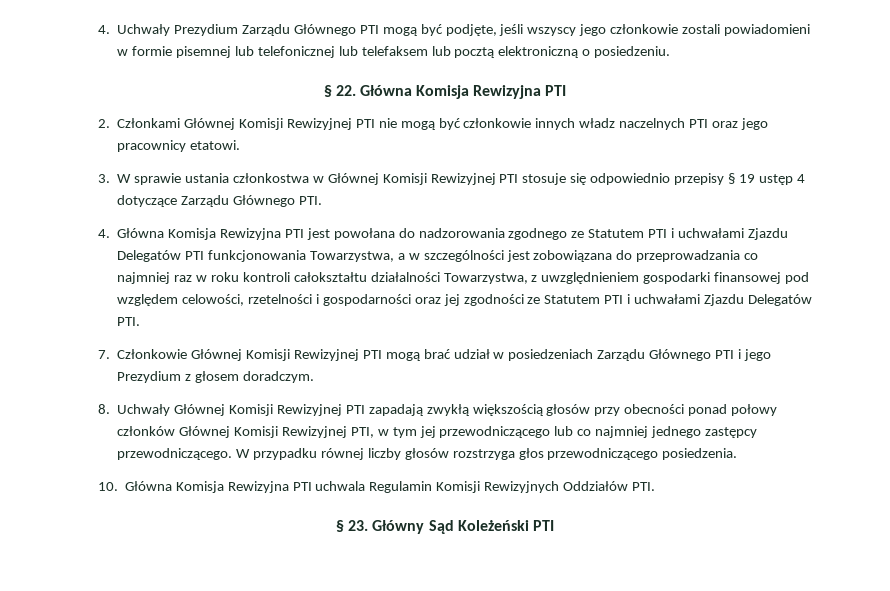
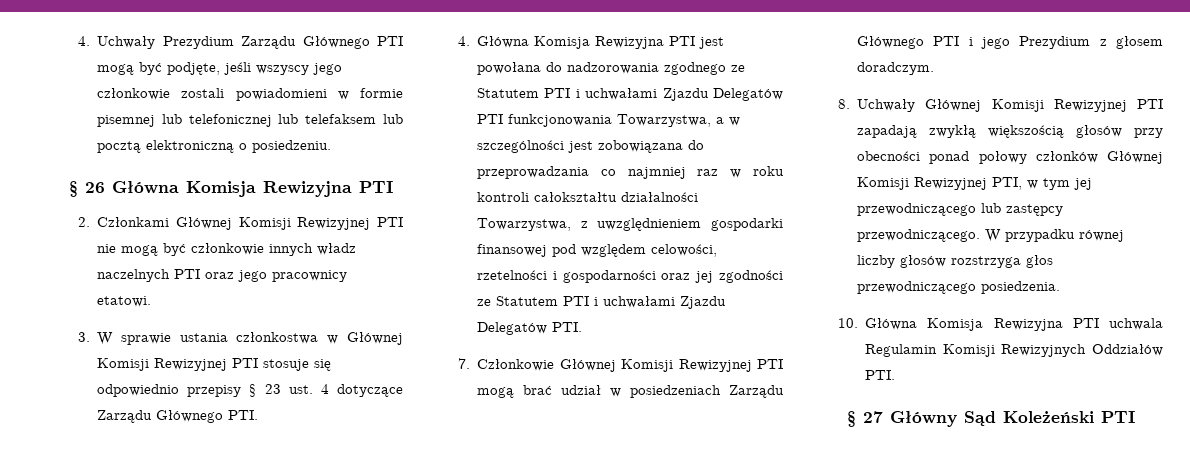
[335,85,356,96] 22. -> [85,182,105,193] 26
[738,174,793,185] 19 ustęp -> [264,384,313,394] 23 ust.
[577,426,702,438] co najmniej jednego -> (1002, 208) none
[348,520,369,531] 23. -> [863,411,883,423] 27

